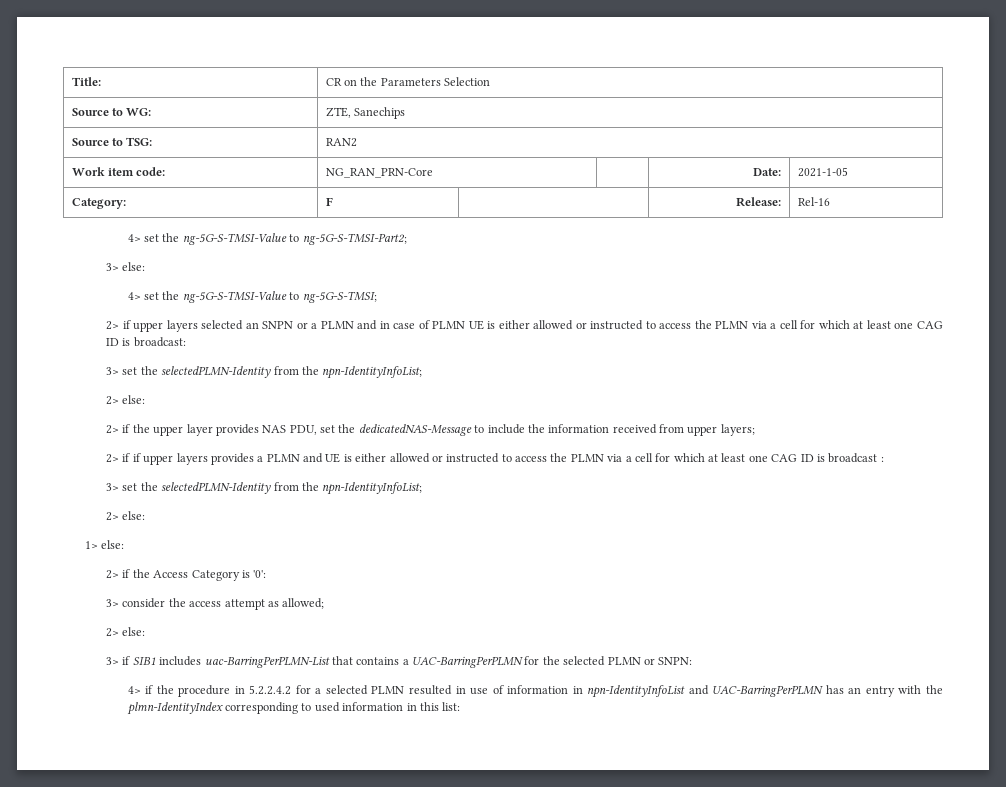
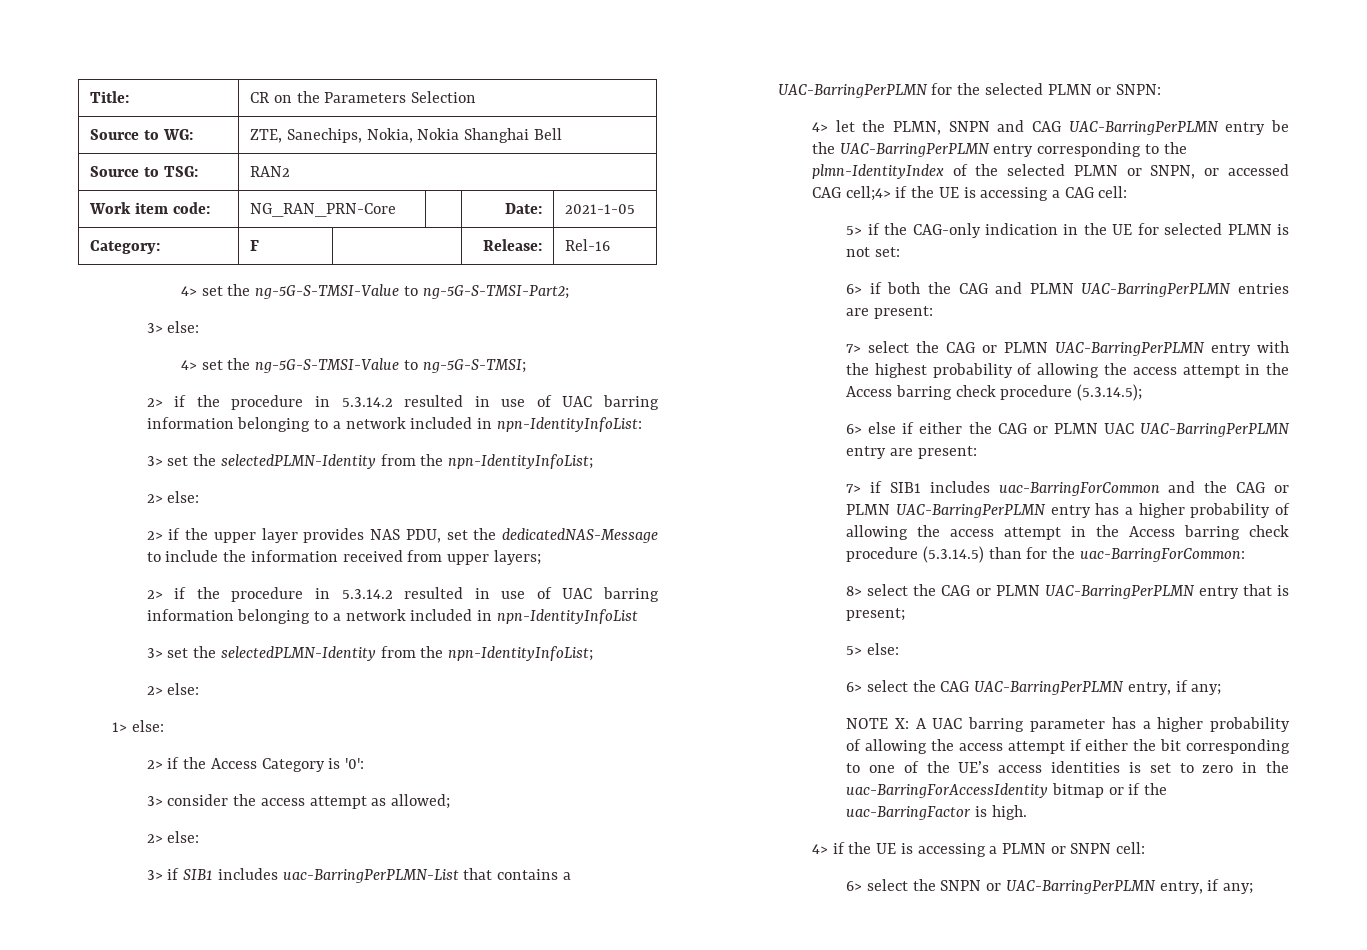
[354,107,406,119] Sanechips -> [286,128,562,143] Sanechips, Nokia, Nokia Shanghai Bell
[133,320,944,332] [106,337,186,347] upper layers selected an SNPN or a PLMN and in case of PLMN UE is either allowed or instructed to access the PLMN via a cell for which at least one CAG ID is broadcast: -> [196,395,659,410] [146,417,642,432] the procedure in 5.3.14.2 resulted in use of UAC barring information belonging to a network included in npn-IdentityInfoList:
[132,453,884,465] if upper layers provides a PLMN and UE is either allowed or instructed to access the PLMN via a cell for which at least one CAG ID is broadcast : -> [196,587,659,602] [146,609,638,624] the procedure in 5.3.14.2 resulted in use of UAC barring information belonging to a network included in npn-IdentityInfoList
[145,685,943,698] [126,702,461,715] if the procedure in 5.2.2.4.2 for a selected PLMN resulted in use of information in npn-IdentityInfoList and UAC-BarringPerPLMN has an entry with the plmn-IdentityIndex corresponding to used information in this list: -> [835,120,1289,135] [811,142,1187,157] [811,164,1289,179] [811,186,1128,201] [846,223,1289,238] [846,247,900,257] [846,282,1289,297] [846,306,933,319] [846,341,1289,356] [846,363,1289,378] [846,384,1143,401] [846,422,1290,437] [846,446,977,459] [846,481,1289,496] [846,503,1290,518] [846,525,1289,540] [846,546,1245,563] [846,584,1289,599] [846,608,906,621] [846,643,899,655] [846,680,1222,695] [846,717,1290,732] [846,739,1290,754] [846,761,1290,773] [846,783,1168,798] [846,805,1027,820] [811,842,1146,857] [846,879,1254,894] let the PLMN, SNPN and CAG UAC-BarringPerPLMN entry be the UAC-BarringPerPLMN entry corresponding to the plmn-IdentityIndex of the selected PLMN or SNPN, or accessed CAG cell;4> if the UE is accessing a CAG cell: // 5> if the CAG-only indication in the UE for selected PLMN is not set: // 6> if both the CAG and PLMN UAC-BarringPerPLMN entries are present: // 7> select the CAG or PLMN UAC-BarringPerPLMN entry with the highest probability of allowing the access attempt in the Access barring check procedure (5.3.14.5); // 6> else if either the CAG or PLMN UAC UAC-BarringPerPLMN entry are present: // 7> if SIB1 includes uac-BarringForCommon and the CAG or PLMN UAC-BarringPerPLMN entry has a higher probability of allowing the access attempt in the Access barring check procedure (5.3.14.5) than for the uac-BarringForCommon: // 8> select the CAG or PLMN UAC-BarringPerPLMN entry that is present; // 5> else: // 6> select the CAG UAC-BarringPerPLMN entry, if any; // NOTE X: A UAC barring parameter has a higher probability of allowing the access attempt if either the bit corresponding to one of the UE’s access identities is set to zero in the uac-BarringForAccessIdentity bitmap or if the uac-BarringFactor is high. // 4> if the UE is accessing a PLMN or SNPN cell: // 6> select the SNPN or UAC-BarringPerPLMN entry, if any;

